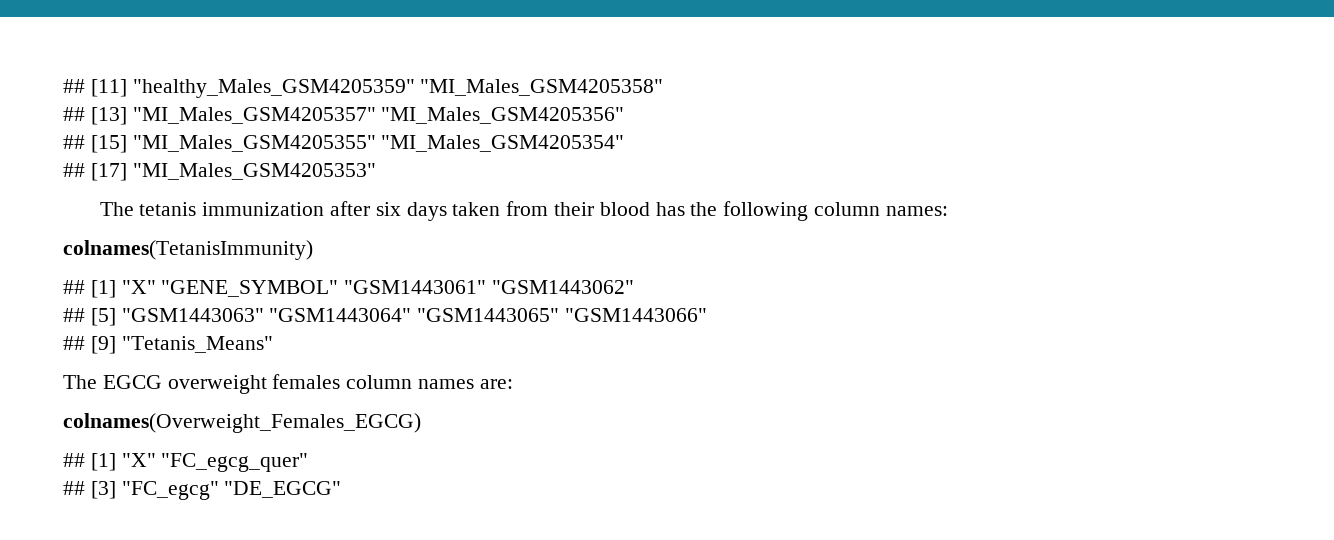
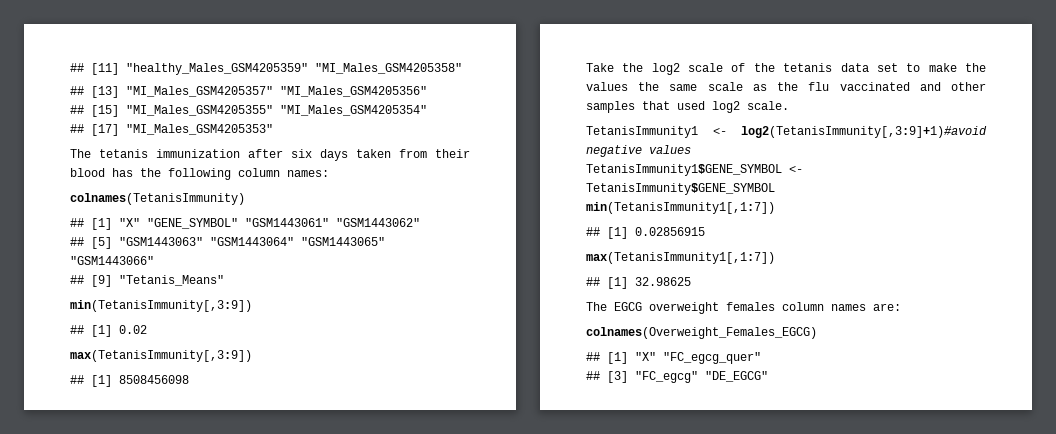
(273, 344) none -> [70,300,252,312] [70,325,147,337] [70,350,252,362] [70,375,189,387] [586,63,986,75] [586,82,986,91] [586,101,789,113] [586,126,987,138] [586,145,691,157] [586,164,803,176] [586,183,775,195] [586,202,775,214] [586,227,705,239] [586,252,775,264] [586,277,691,289] // min(TetanisImmunity[,3:9]) // ## [1] 0.02 // max(TetanisImmunity[,3:9]) // ## [1] 8508456098 // Take the log2 scale of the tetanis data set to make the values the same scale as the flu vaccinated and other samples that used log2 scale. // TetanisImmunity1 <- log2(TetanisImmunity[,3:9]+1)#avoid negative values // TetanisImmunity1$GENE_SYMBOL <- TetanisImmunity$GENE_SYMBOL // min(TetanisImmunity1[,1:7]) // ## [1] 0.02856915 // max(TetanisImmunity1[,1:7]) // ## [1] 32.98625

